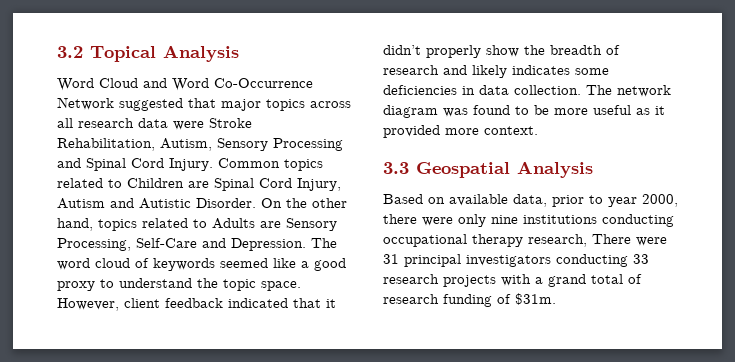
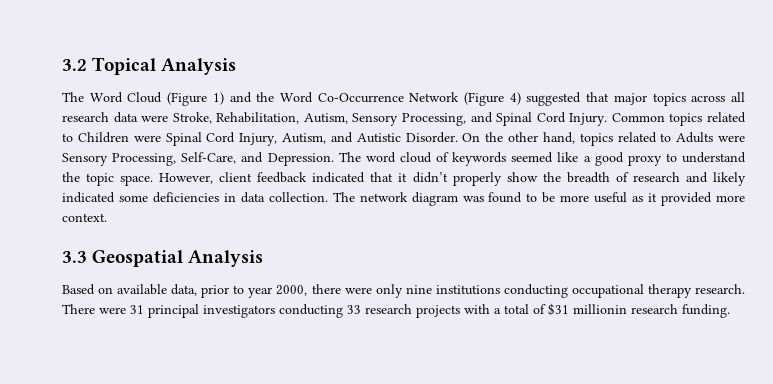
(239, 53) none -> [62,92,84,102] The
[143,78,167,88] and -> [167,92,275,106] (Figure 1) and the
(114, 103) none -> [464,92,521,106] (Figure 4)
[209,118,252,128] Stroke -> [172,112,212,124] Stroke,
[273,138,343,151] Processing -> [402,113,466,126] Processing,
[188,181,209,188] are -> [133,135,161,142] were
[57,198,105,209] Autism -> [282,133,326,144] Autism,
[260,218,337,231] [57,238,197,251] are Sensory Processing, Self-Care -> [718,135,746,142] [62,152,237,166] were Sensory Processing, Self-Care,
[512,65,570,75] indicates -> [62,192,115,203] indicated
[528,234,587,247] research, -> [695,284,745,294] research.
[548,274,586,287] grand -> (501, 311) none
[383,293,556,307] research funding of $31m. -> [548,303,730,318] $31 millionin research funding.

